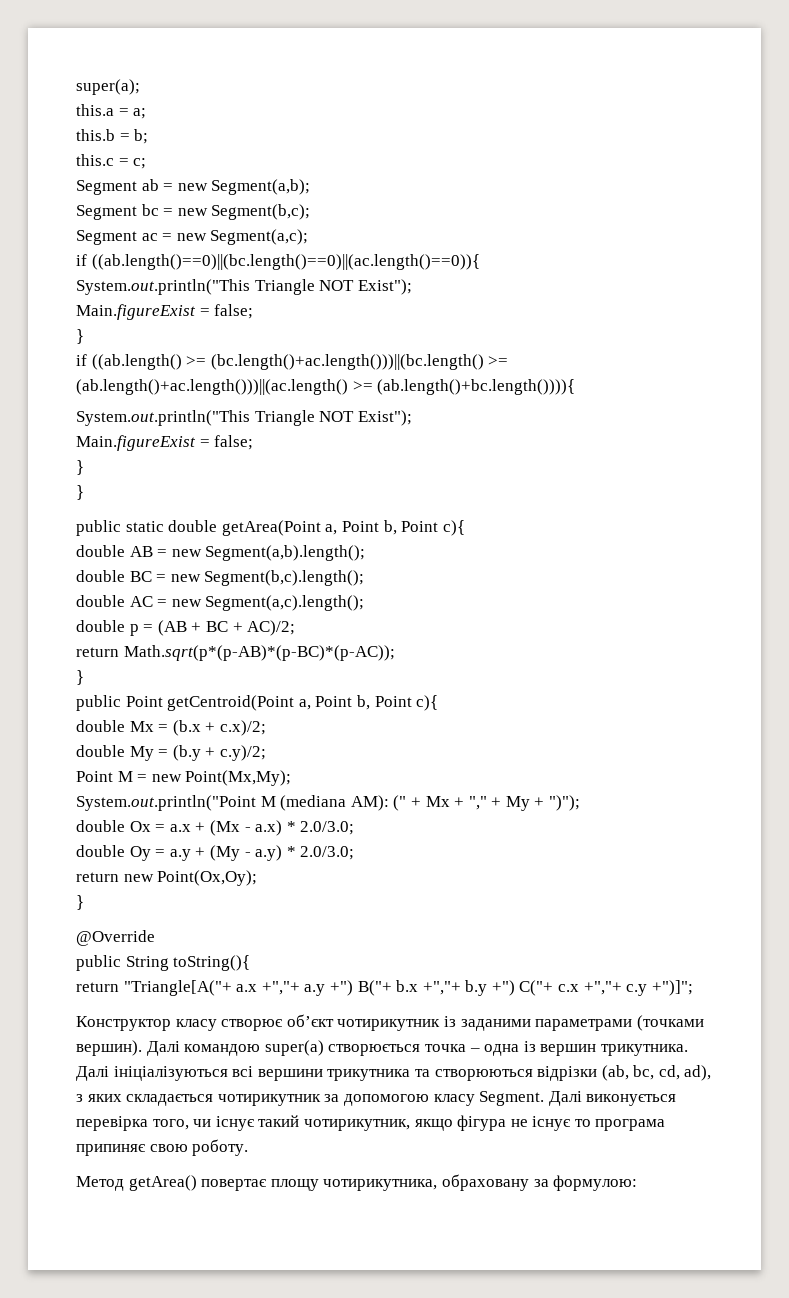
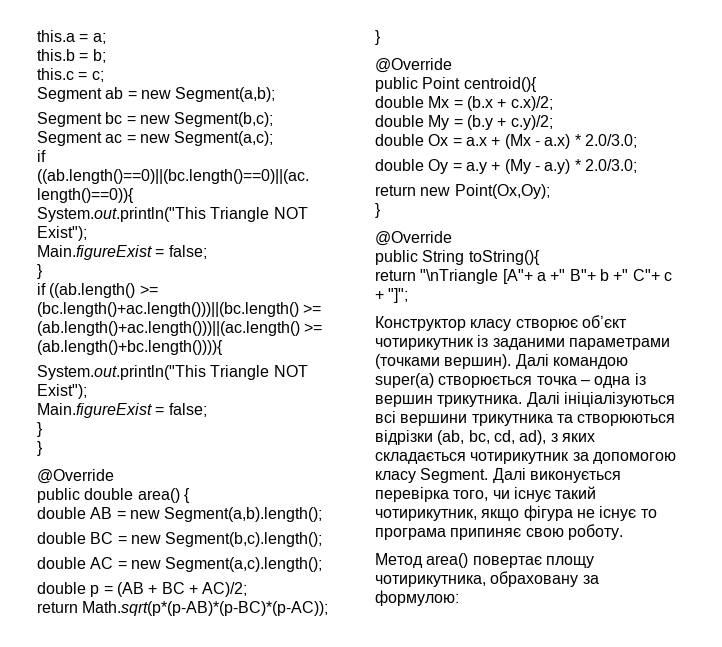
[76,79,140,95] super(a); // -> (37, 36) none
[76,520,465,536] // public static double getArea(Point a, Point b, Point c){ -> [37,469,114,484] [37,488,190,503] // @Override // public double area() {
(84, 677) none -> [375,58,452,73] // @Override
[167,695,439,711] getCentroid(Point a, Point b, Point c){ -> [463,77,537,92] centroid(){
[76,770,292,786] [76,795,581,811] // Point M = new Point(Mx,My); // System.out.println("Point M (mediana AM): (" + Mx + "," + My + ")"); -> (553, 122) none
[123,980,693,996] "Triangle[A("+ a.x +","+ a.y +") B("+ b.x +","+ b.y +") C("+ c.x +","+ c.y +")]"; -> [420,269,672,284] [375,288,409,303] "\nTriangle [A"+ a +" B"+ b +" C"+ c + "]";
[128,1175,197,1191] getArea() -> [426,553,469,568] аrea()

